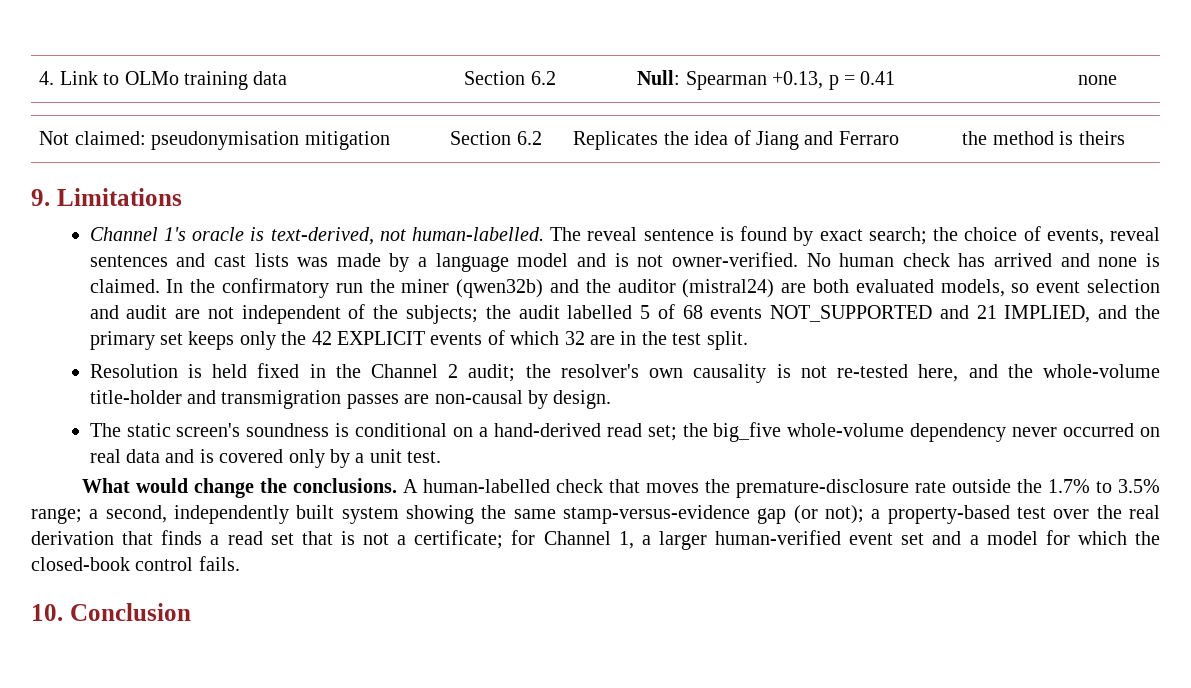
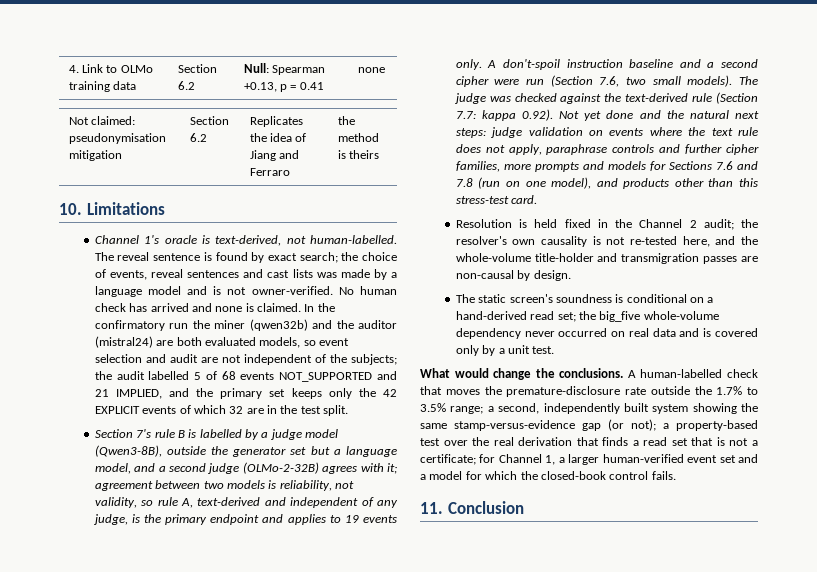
[31,189,50,206] 9. -> [59,203,82,215] 10.
(748, 340) none -> [94,429,339,440] [94,445,397,457] [94,462,398,474] [94,480,355,491] [94,497,399,508] [93,514,397,525] [455,59,758,70] [455,75,758,87] [454,92,758,104] [455,109,759,121] [455,127,758,138] [455,144,759,155] [455,161,758,172] [455,177,758,189] [455,195,538,204] // Section 7's rule B is labelled by a judge model (Qwen3-8B), outside the generator set but a language model, and a second judge (OLMo-2-32B) agrees with it; agreement between two models is reliability, not validity, so rule A, text-derived and independent of any judge, is the primary endpoint and applies to 19 events only. A don't-spoil instruction baseline and a second cipher were run (Section 7.6, two small models). The judge was checked against the text-derived rule (Section 7.7: kappa 0.92). Not yet done and the natural next steps: judge validation on events where the text rule does not apply, paraphrase controls and further cipher families, more prompts and models for Sections 7.6 and 7.8 (run on one model), and products other than this stress-test card.
[31,604,63,621] 10. -> [420,502,443,514] 11.

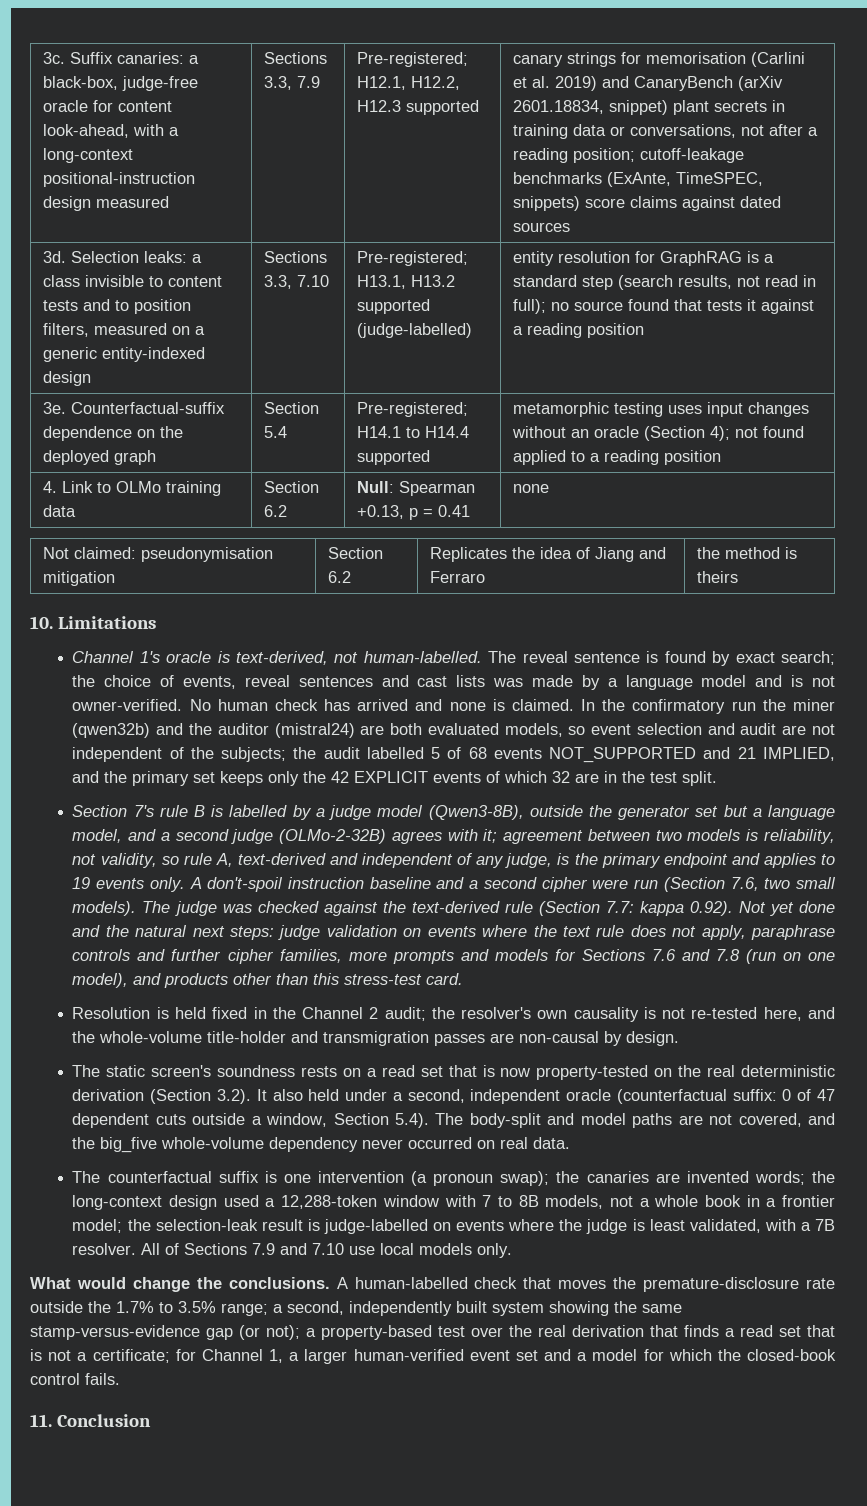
(68, 69) none -> [42,52,199,64] [42,76,198,91] [42,100,172,112] [42,124,179,138] [42,148,133,163] [42,172,195,187] [42,196,169,211] [263,52,327,64] [263,76,320,90] [356,52,468,67] [356,76,460,90] [356,100,479,115] [512,52,805,67] [512,76,783,91] [512,100,785,115] [512,124,818,139] [512,148,744,163] [512,172,763,187] [512,196,781,211] [512,222,570,232] [42,251,202,263] [42,275,222,287] [42,299,191,314] [42,323,205,337] [42,347,205,362] [42,371,91,386] [263,251,327,263] [263,275,329,289] [356,251,468,266] [356,275,455,289] [356,299,430,314] [356,323,472,338] [512,251,774,266] [512,275,816,290] [512,299,814,314] [512,323,644,338] [42,402,225,414] [42,426,183,441] [42,450,156,465] [263,402,319,414] [263,426,287,438] [356,402,468,417] [356,426,469,438] [356,450,430,465] [512,402,809,417] [511,426,804,441] [512,450,721,465] 3c. Suffix canaries: a black-box, judge-free oracle for content look-ahead, with a long-context positional-instruction design measured | Sections 3.3, 7.9 | Pre-registered; H12.1, H12.2, H12.3 supported | canary strings for memorisation (Carlini et al. 2019) and CanaryBench (arXiv 2601.18834, snippet) plant secrets in training data or conversations, not after a reading position; cutoff-leakage benchmarks (ExAnte, TimeSPEC, snippets) score claims against dated sources // 3d. Selection leaks: a class invisible to content tests and to position filters, measured on a generic entity-indexed design | Sections 3.3, 7.10 | Pre-registered; H13.1, H13.2 supported (judge-labelled) | entity resolution for GraphRAG is a standard step (search results, not read in full); no source found that tests it against a reading position // 3e. Counterfactual-suffix dependence on the deployed graph | Section 5.4 | Pre-registered; H14.1 to H14.4 supported | metamorphic testing uses input changes without an oracle (Section 4); not found applied to a reading position //
[615,294,714,303] [455,311,576,322] is conditional on a hand-derived read set; -> [301,1065,835,1080] [72,1089,835,1104] [72,1113,836,1128] rests on a read set that is now property-tested on the real deterministic derivation (Section 3.2). It also held under a second, independent oracle (counterfactual suffix: 0 of 47 dependent cuts outside a window, Section 5.4). The body-split and model paths are not covered, and
[652,328,758,337] [455,345,555,356] data and is covered only by a unit test. -> [533,1137,571,1149] [72,1171,835,1186] [72,1195,835,1210] [72,1219,835,1234] [72,1243,513,1258] data. // The counterfactual suffix is one intervention (a pronoun swap); the canaries are invented words; the long-context design used a 12,288-token window with 7 to 8B models, not a whole book in a frontier model; the selection-leak result is judge-labelled on events where the judge is least validated, with a 7B resolver. All of Sections 7.9 and 7.10 use local models only.

